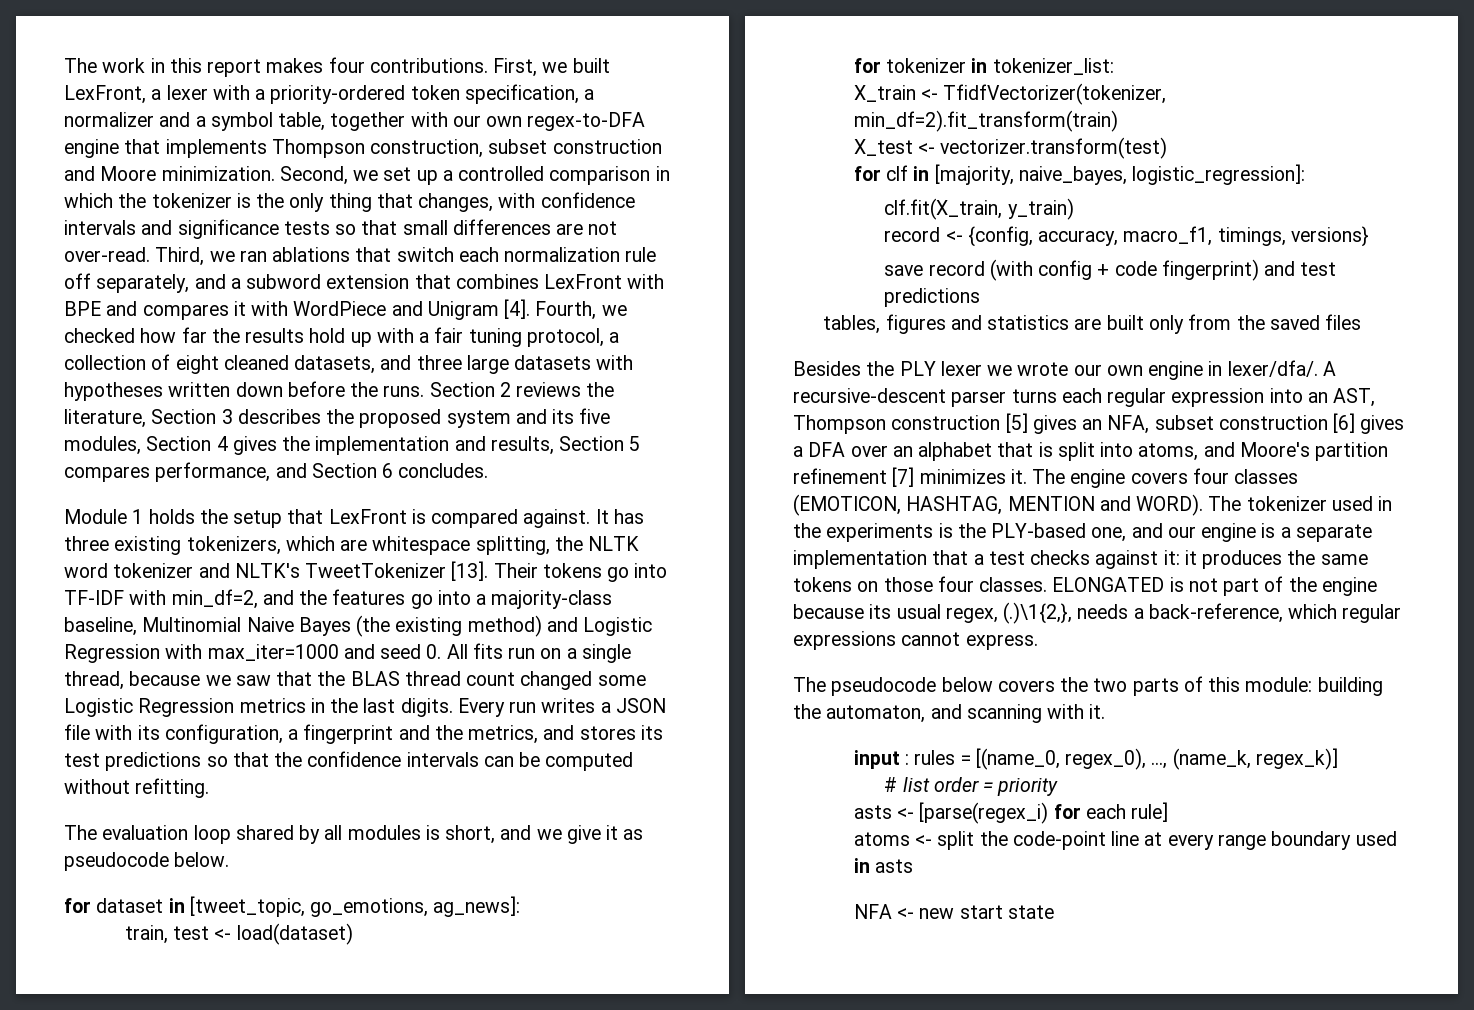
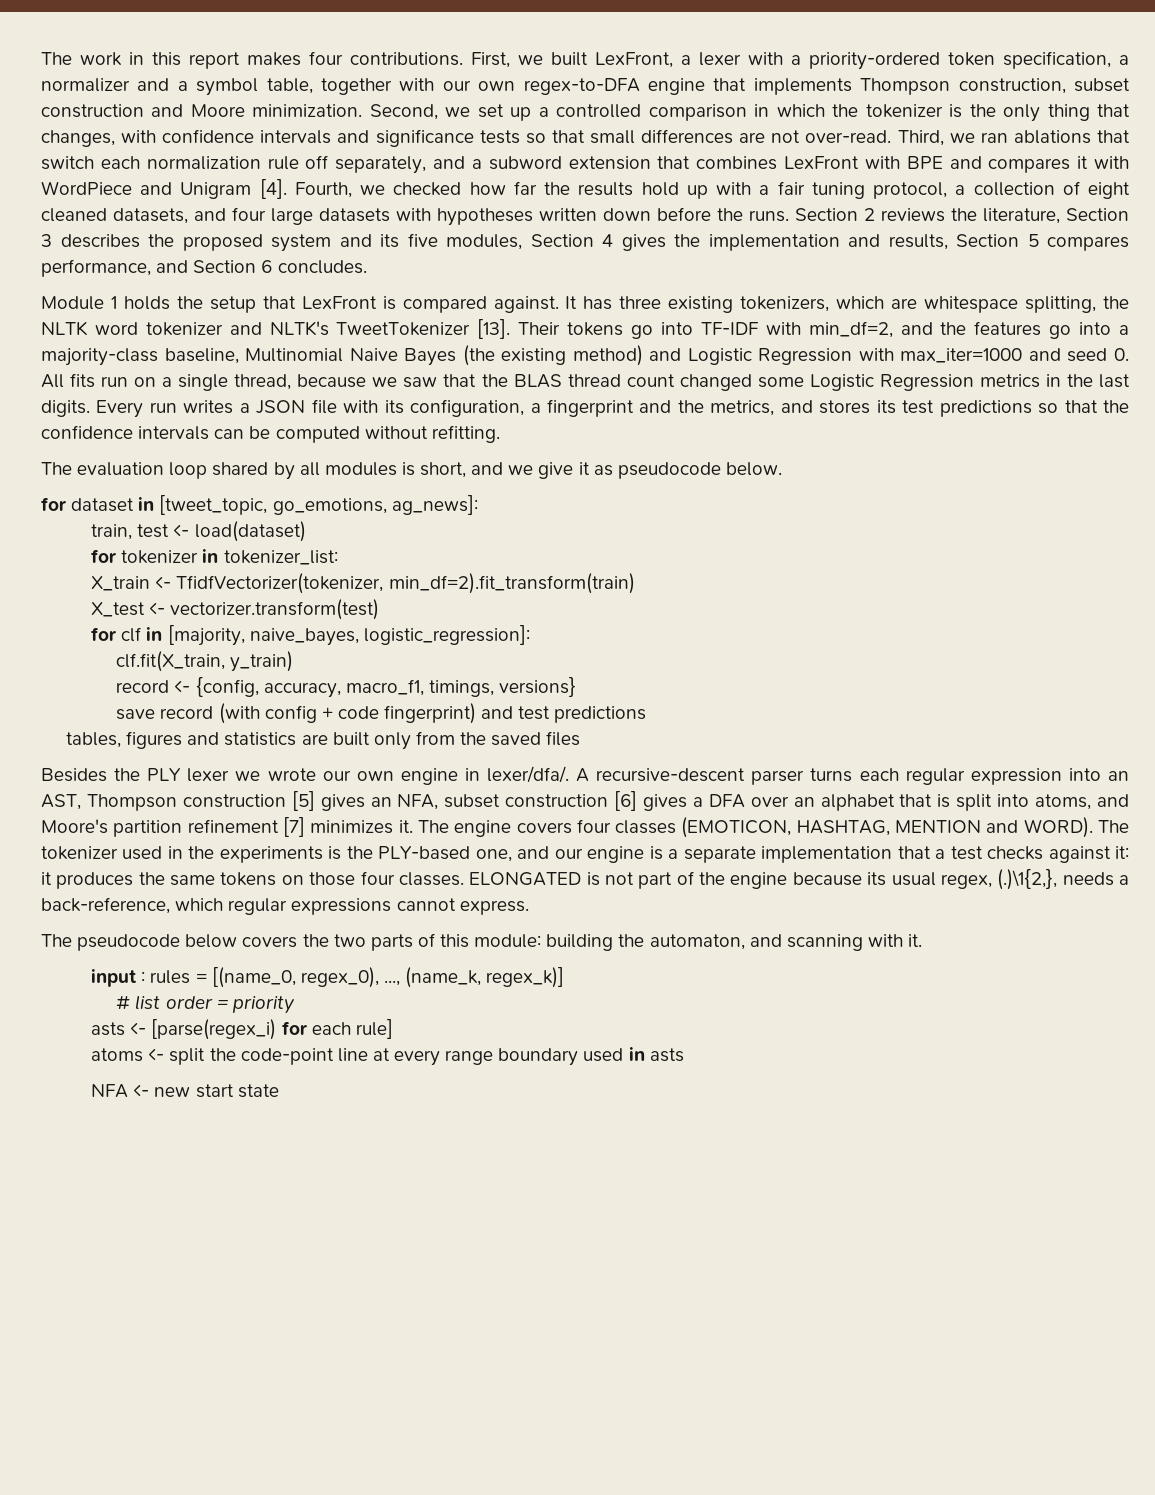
[416,355,462,370] three -> [232,207,266,221] four

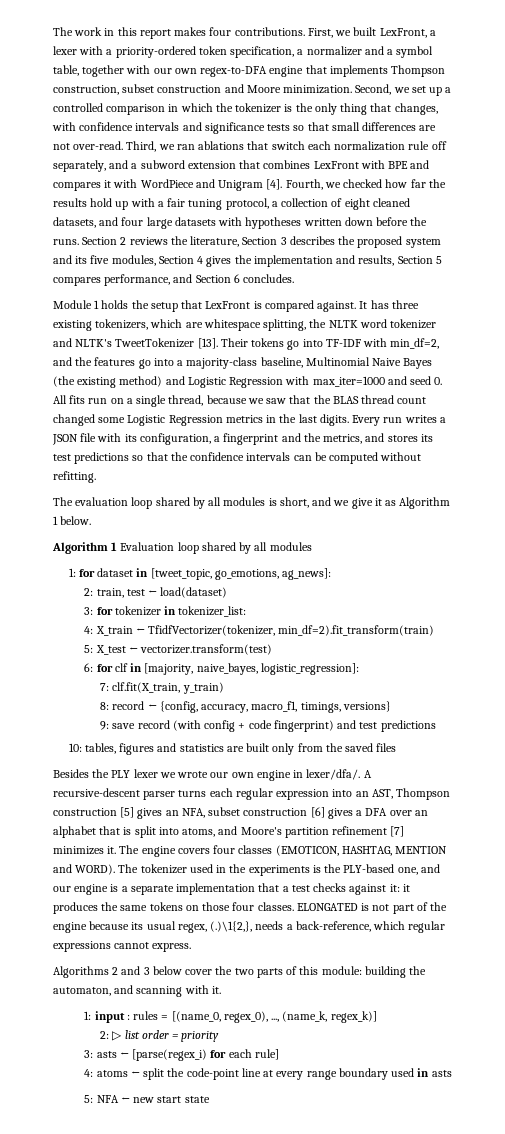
[617,462,721,479] pseudocode -> [399,497,451,509] [53,516,58,525] Algorithm 1
(782, 469) none -> [52,542,312,554] [68,568,76,577] Algorithm 1 Evaluation loop shared by all modules // 1:
(478, 505) none -> [84,588,94,596] 2:
[173,524,190,537] <- -> [148,590,158,596] ←
(306, 531) none -> [84,607,94,615] 3:
[91,576,172,591] X_train <- -> [84,626,145,636] 4: X_train ←
[91,602,166,617] X_test <- -> [84,645,138,655] 5: X_test ←
(380, 609) none -> [84,663,94,672] 6:
(530, 635) none -> [100,683,110,691] 7:
[116,680,191,693] record <- -> [100,701,157,710] 8: record ←
(577, 687) none -> [100,721,110,730] 9:
(647, 714) none -> [68,743,82,752] 10:
[41,934,298,951] The pseudocode below covers -> [53,966,213,978] Algorithms 2 and 3 below cover
(923, 940) none -> [84,1011,92,1020] 1:
[116,995,131,1010] # -> [100,1031,123,1041] 2: ▷
[91,1022,147,1036] asts <- -> [84,1050,129,1058] 3: asts ←
[91,1048,165,1062] atoms <- -> [84,1069,140,1077] 4: atoms ←
[91,1084,150,1098] NFA <- -> [84,1095,130,1103] 5: NFA ←

